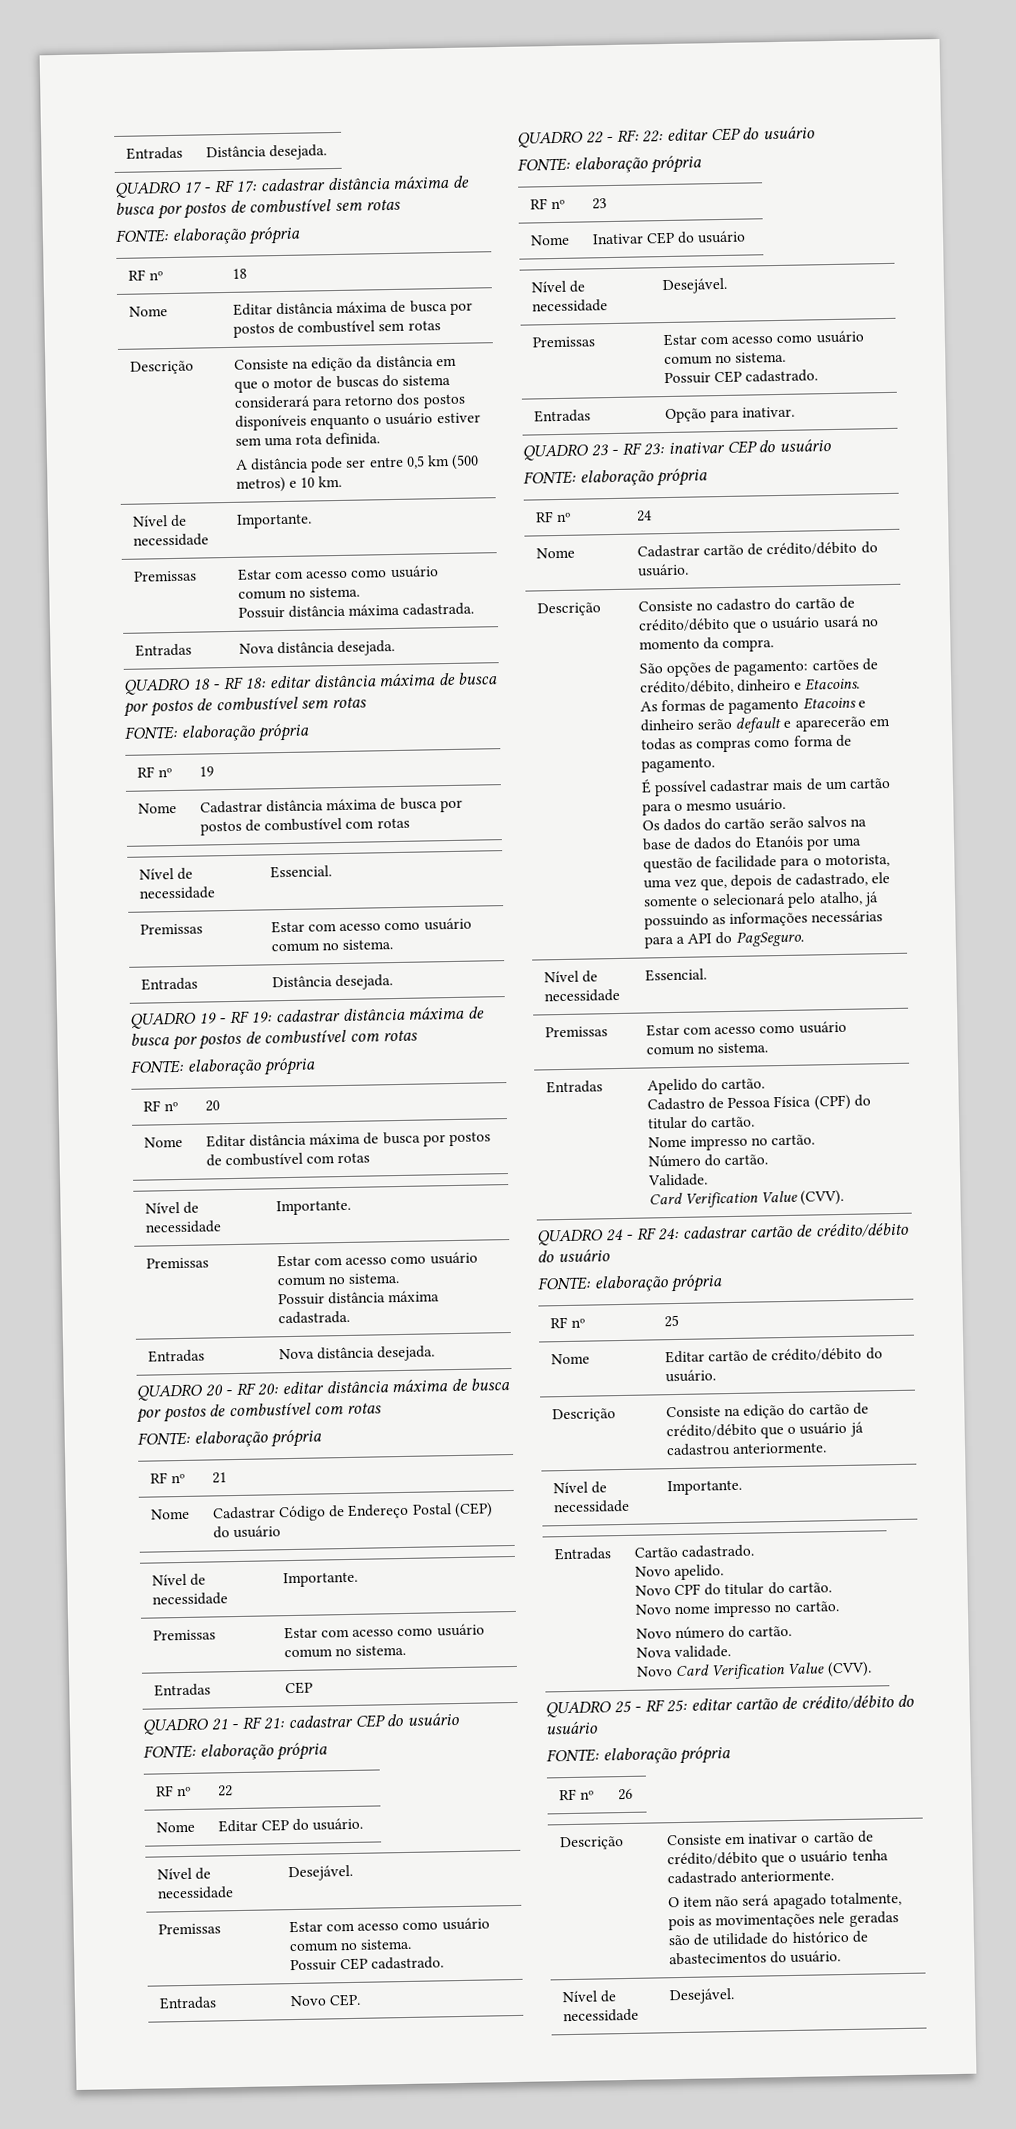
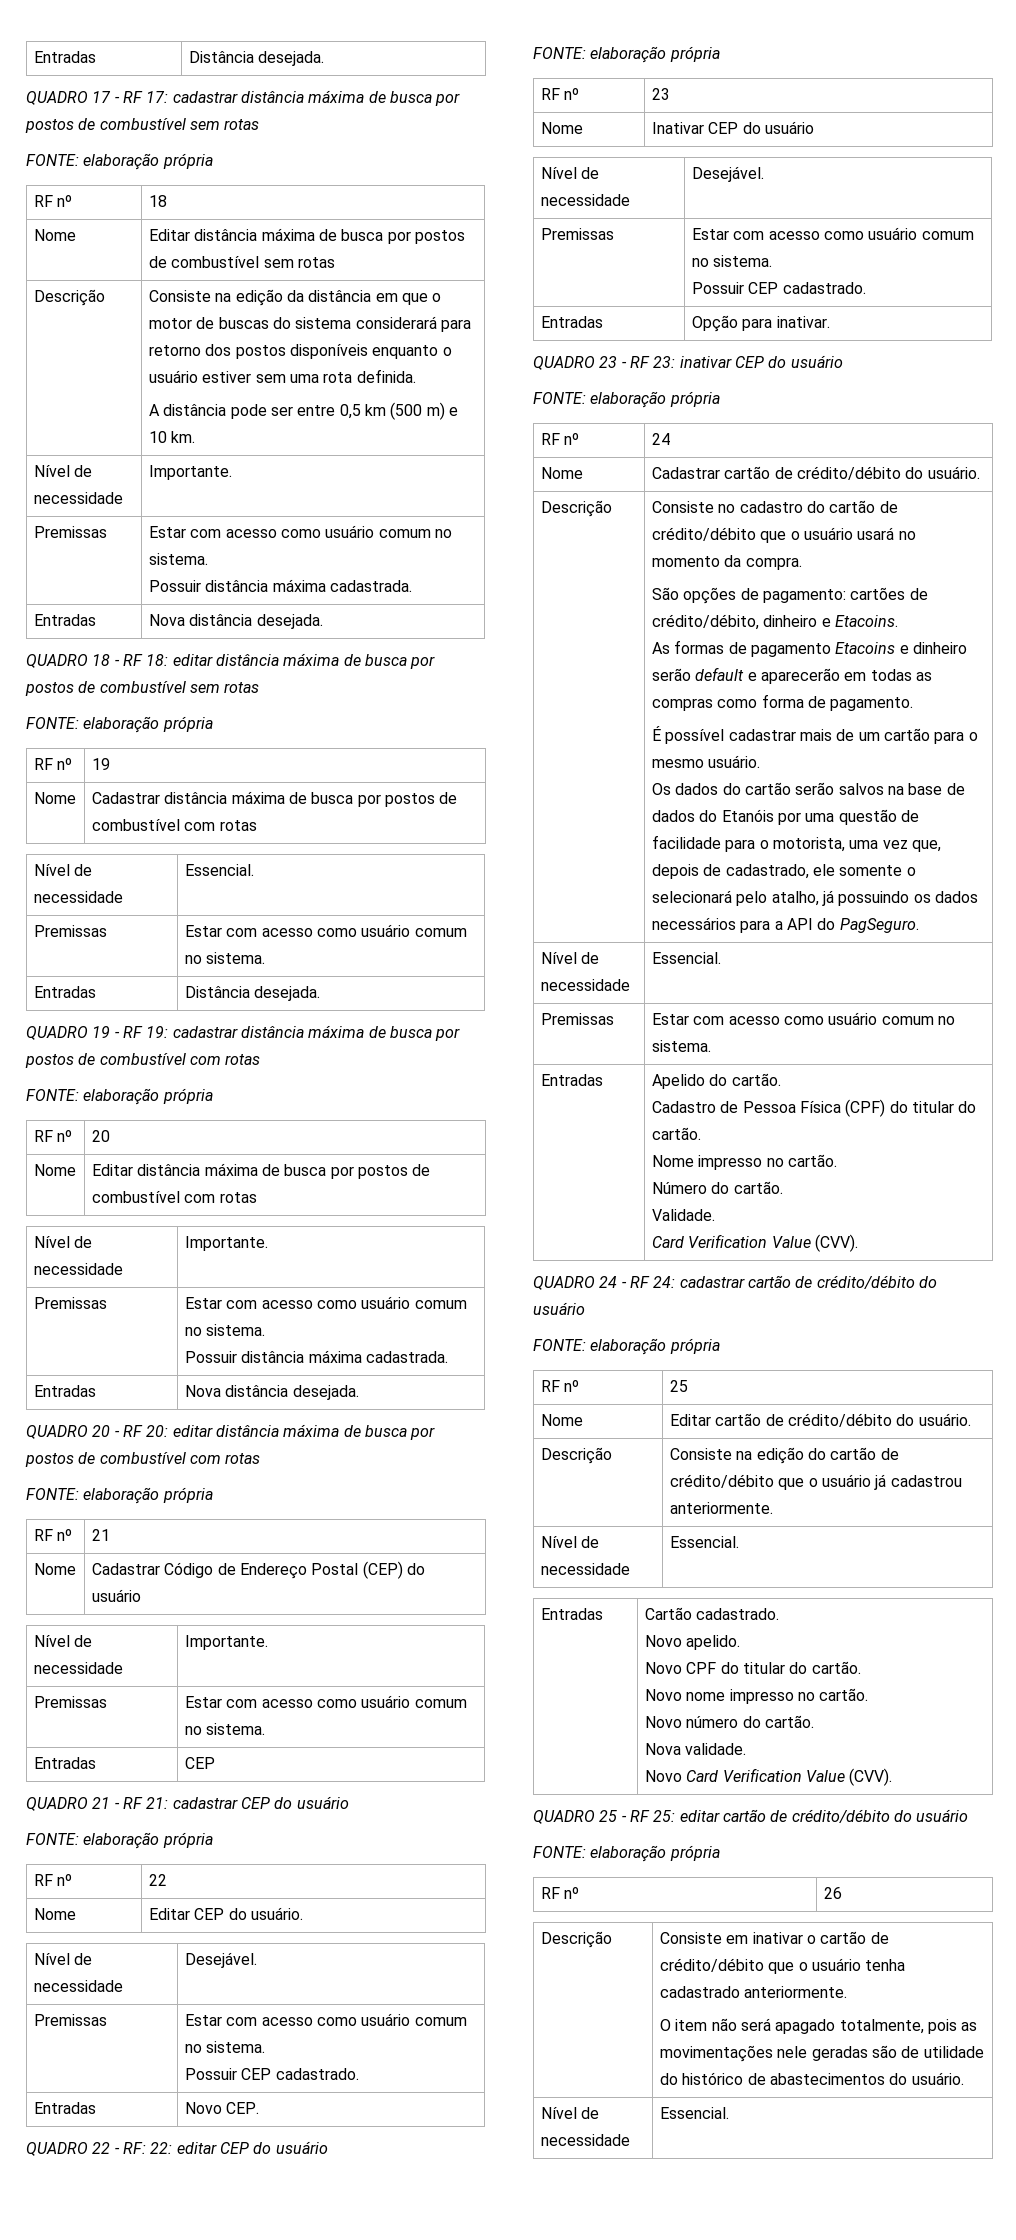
[235,476,286,493] metros) -> [426,402,445,420] m)
[711,910,884,927] as informações necessárias -> [913,891,978,903] [651,917,736,930] os dados necessários
[666,1479,742,1496] Importante. -> [669,1536,739,1548] Essencial.
[668,1988,735,2005] Desejável. -> [659,2107,729,2119] Essencial.

